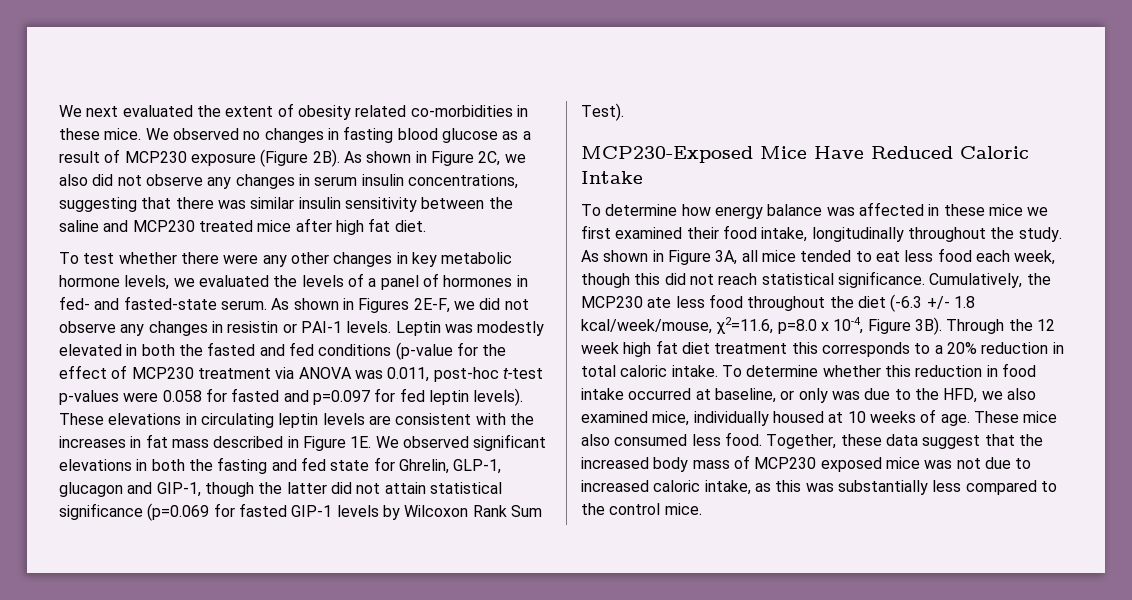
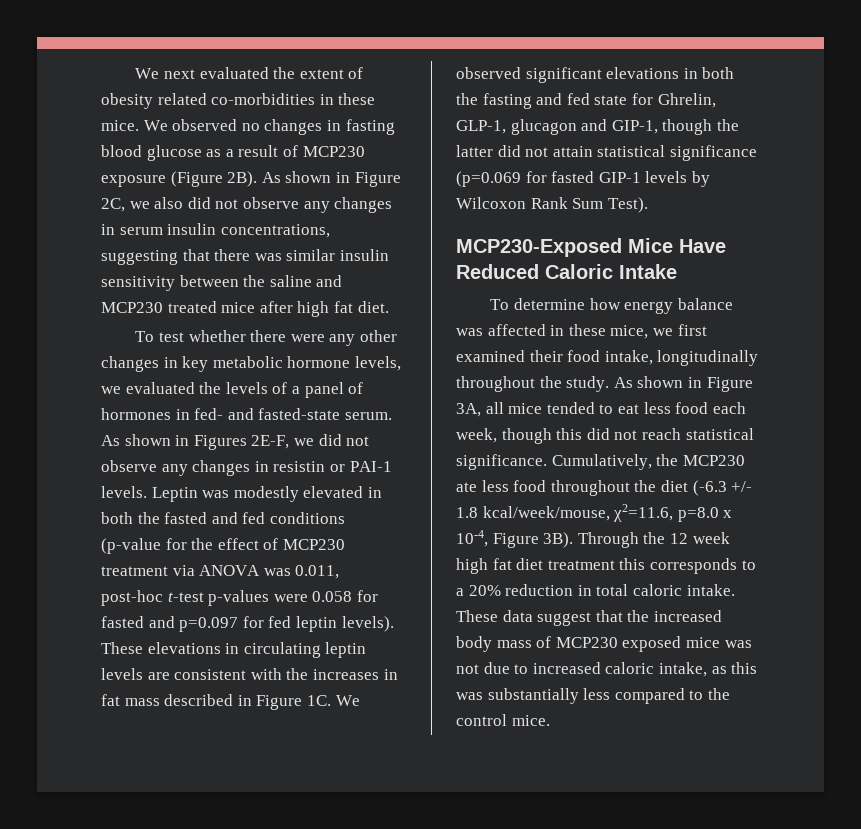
[350,436,372,448] 1E. -> [306,695,331,706] 1C.
[988,204,1023,216] mice -> [610,325,649,339] mice,
[721,363,1036,377] [581,388,1036,403] [581,409,1058,426] [581,432,882,449] To determine whether this reduction in food intake occurred at baseline, or only was due to the HFD, we also examined mice, individually housed at 10 weeks of age. These mice also consumed less food. Together, these -> [456,610,498,622] These

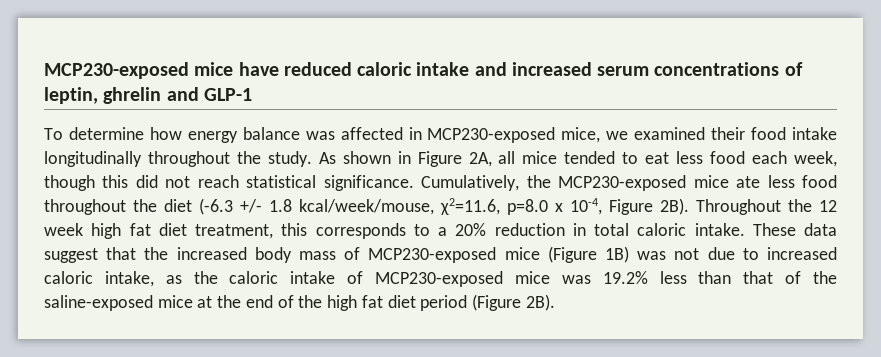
[135,67,364,79] [101,93,376,109] [101,119,395,135] [101,145,365,161] [101,171,401,187] [101,197,393,213] [101,223,330,238] [101,249,389,265] [101,275,343,291] [101,301,389,317] [135,330,398,346] [101,356,401,372] [101,382,364,398] [101,408,392,420] [101,434,370,450] [101,460,392,476] [101,486,382,502] [101,512,345,524] [101,538,345,554] [101,565,340,579] [101,590,378,606] [101,616,394,632] [101,642,367,658] [101,668,398,680] [101,694,360,710] [456,67,735,83] [456,93,716,109] [456,119,739,135] [456,145,757,161] [456,171,710,187] [456,197,648,213] [456,238,726,257] [456,264,677,279] We next evaluated the extent of obesity related co-morbidities in these mice. We observed no changes in fasting blood glucose as a result of MCP230 exposure (Figure 2B). As shown in Figure 2C, we also did not observe any changes in serum insulin concentrations, suggesting that there was similar insulin sensitivity between the saline and MCP230 treated mice after high fat diet. // To test whether there were any other changes in key metabolic hormone levels, we evaluated the levels of a panel of hormones in fed- and fasted-state serum. As shown in Figures 2E-F, we did not observe any changes in resistin or PAI-1 levels. Leptin was modestly elevated in both the fasted and fed conditions (p-value for the effect of MCP230 treatment via ANOVA was 0.011, post-hoc t-test p-values were 0.058 for fasted and p=0.097 for fed leptin levels). These elevations in circulating leptin levels are consistent with the increases in fat mass described in Figure 1C. We observed significant elevations in both the fasting and fed state for Ghrelin, GLP-1, glucagon and GIP-1, though the latter did not attain statistical significance (p=0.069 for fasted GIP-1 levels by Wilcoxon Rank Sum Test). // MCP230-Exposed Mice Have Reduced Caloric Intake -> [44,62,803,79] [44,87,252,104] MCP230-exposed mice have reduced caloric intake and increased serum concentrations of leptin, ghrelin and GLP-1
[568,324,606,336] these -> [427,127,556,143] MCP230-exposed
[677,324,707,336] first -> (629, 135) none
[604,350,653,365] intake, -> [792,127,838,140] intake
[456,403,481,417] 3A, -> [468,152,492,167] 2A,
[682,455,745,466] MCP230 -> [558,175,729,191] MCP230-exposed mice
[543,532,639,548] 3B). Through -> [660,198,781,215] 2B). Throughout
[547,560,615,570] treatment -> [195,224,273,239] treatment,
[555,636,720,652] MCP230 exposed mice -> [368,246,629,263] MCP230-exposed mice (Figure 1B)
[731,662,758,674] [456,688,730,704] [456,714,550,726] this was substantially less compared to the control mice. -> [193,271,838,287] [44,294,555,311] the caloric intake of MCP230-exposed mice was 19.2% less than that of the saline-exposed mice at the end of the high fat diet period (Figure 2B).

